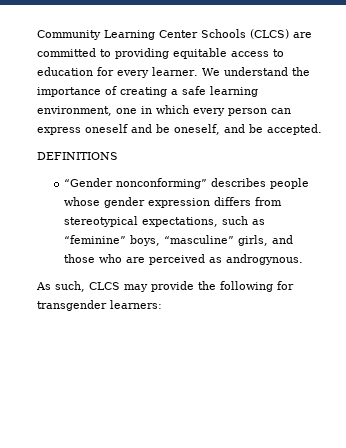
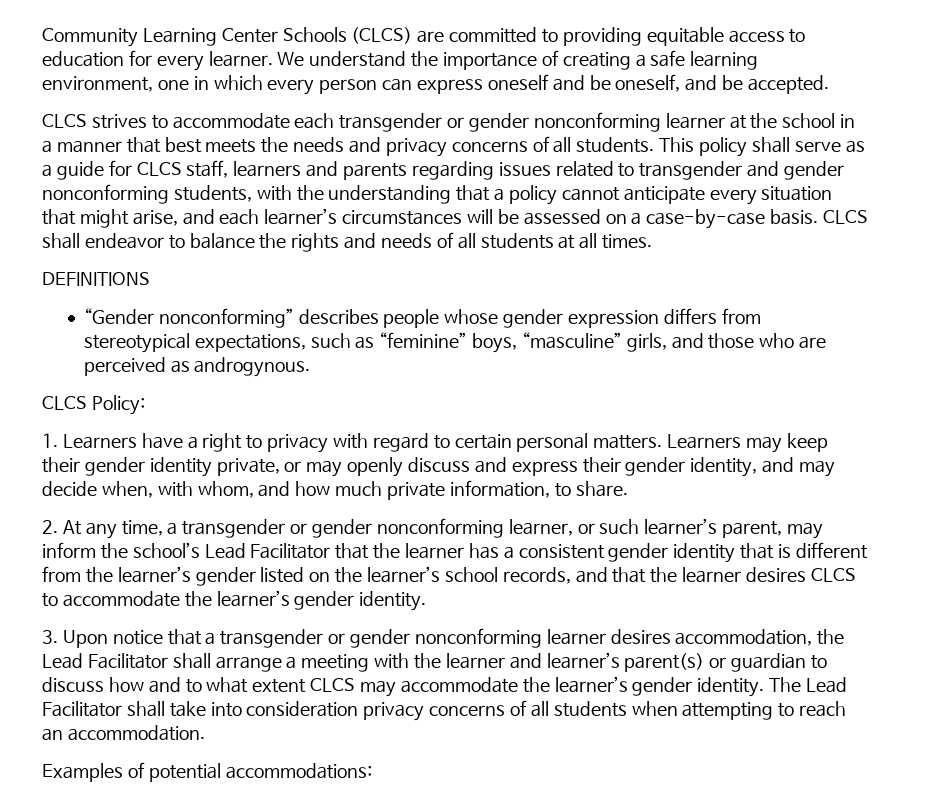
(322, 129) none -> [42,112,856,132] [42,136,865,157] [42,160,844,180] [42,184,833,205] [42,208,868,229] [42,232,653,252] // CLCS strives to accommodate each transgender or gender nonconforming learner at the school in a manner that best meets the needs and privacy concerns of all students. This policy shall serve as a guide for CLCS staff, learners and parents regarding issues related to transgender and gender nonconforming students, with the understanding that a policy cannot anticipate every situation that might arise, and each learner’s circumstances will be assessed on a case-by-case basis. CLCS shall endeavor to balance the rights and needs of all students at all times.
[36,281,294,292] [37,300,162,311] As such, CLCS may provide the following for transgender learners: -> [42,395,145,415] [42,433,828,453] [42,457,836,477] [42,480,628,500] [42,518,824,539] [42,542,868,563] [42,566,856,586] [42,590,427,611] [42,628,845,648] [42,652,827,672] [42,676,848,697] [42,700,847,721] [42,725,205,741] [42,762,372,782] CLCS Policy: // 1. Learners have a right to privacy with regard to certain personal matters. Learners may keep their gender identity private, or may openly discuss and express their gender identity, and may decide when, with whom, and how much private information, to share. // 2. At any time, a transgender or gender nonconforming learner, or such learner’s parent, may inform the school’s Lead Facilitator that the learner has a consistent gender identity that is different from the learner’s gender listed on the learner’s school records, and that the learner desires CLCS to accommodate the learner’s gender identity. // 3. Upon notice that a transgender or gender nonconforming learner desires accommodation, the Lead Facilitator shall arrange a meeting with the learner and learner’s parent(s) or guardian to discuss how and to what extent CLCS may accommodate the learner’s gender identity. The Lead Facilitator shall take into consideration privacy concerns of all students when attempting to reach an accommodation. // Examples of potential accommodations:

